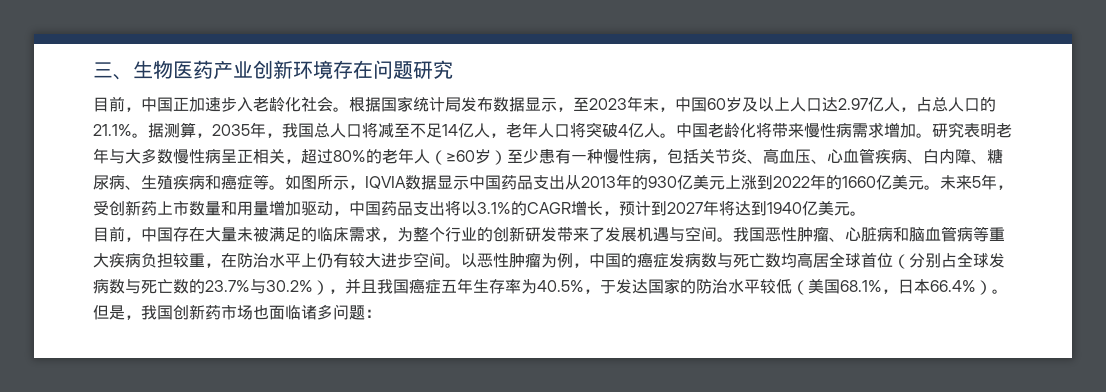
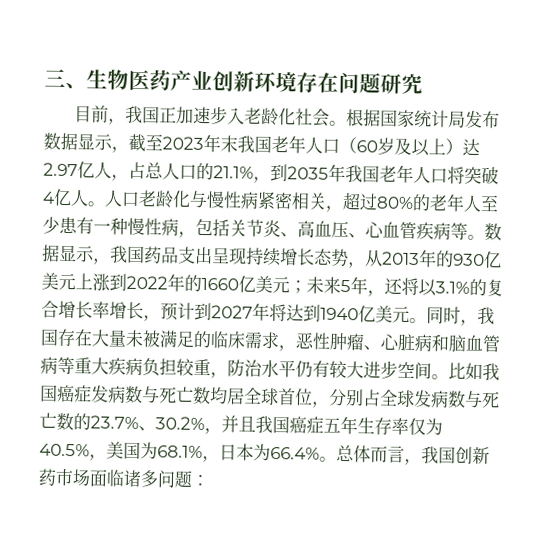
[141,97,157,112] 中 -> [125,105,144,124] 我
(573, 109) none -> [128,133,146,153] 截
[659,97,707,112] ，中国 -> [237,135,357,154] 我国老年人口（
[790,97,822,112] 人口 -> [445,138,463,155] ）
[132,122,506,138] 。据测算，2035年，我国总人口将减至不足14亿人， -> [253,163,380,183] ，到2035年我国
[676,122,1012,138] [93,148,253,164] 中国老龄化将带来慢性病需求增加。研究表明老年与大多数慢性病呈正 -> [104,189,293,210] 人口老龄化与慢性病紧密
[430,149,507,165] （≥60岁） -> (482, 203) none
[907,148,1003,164] [93,174,565,190] 、白内障、糖尿病、生殖疾病和癌症等。如图所示，IQVIA数据显示中国药品支出 -> [450,222,502,241] [42,244,366,269] 等。数据显示，我国药品支出呈现持续增长态势，
[924,185,940,190] 。 -> [289,280,307,294] ；
[93,200,571,216] 受创新药上市数量和用量增加驱动，中国药品支出将以3.1%的CAGR -> [384,277,504,297] [41,300,110,319] 还将以3.1%的复合增长率
[93,226,157,242] // 目前，中 -> [426,306,495,326] 同时，我
[397,226,765,242] 为整个行业的创新研发带来了发展机遇与空间。我国 -> (296, 348) none
[221,253,317,268] 在防治水平上 -> [227,359,296,378] 防治水平
[461,252,637,268] 以恶性肿瘤为例，中国的 -> [448,362,500,381] [40,384,58,402] 比如我国
[797,252,813,268] 高 -> (228, 396) none
[893,254,909,269] （ -> [311,401,330,408] ，
[250,279,329,295] 与30.2%） -> [138,416,205,432] 、30.2%
(521, 286) none -> [408,417,426,436] 仅
[600,278,1008,295] [93,305,125,320] 于发达国家的防治水平较低（美国68.1%，日本66.4%）。但是 -> [106,441,405,463] 美国为68.1%，日本为66.4%。总体而言
[253,305,269,320] 也 -> (91, 478) none

